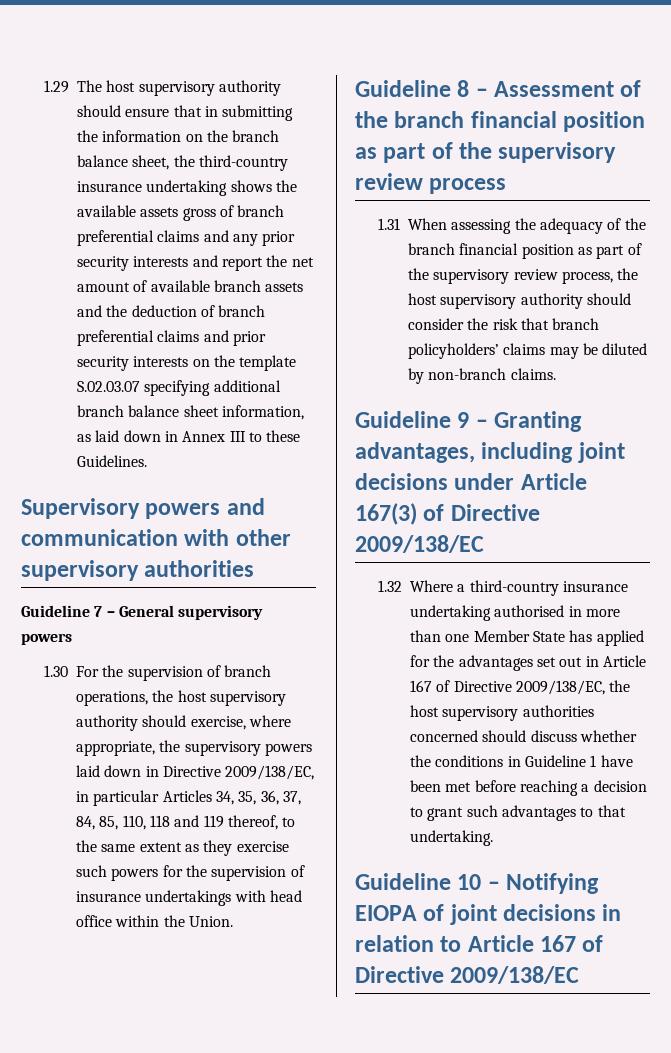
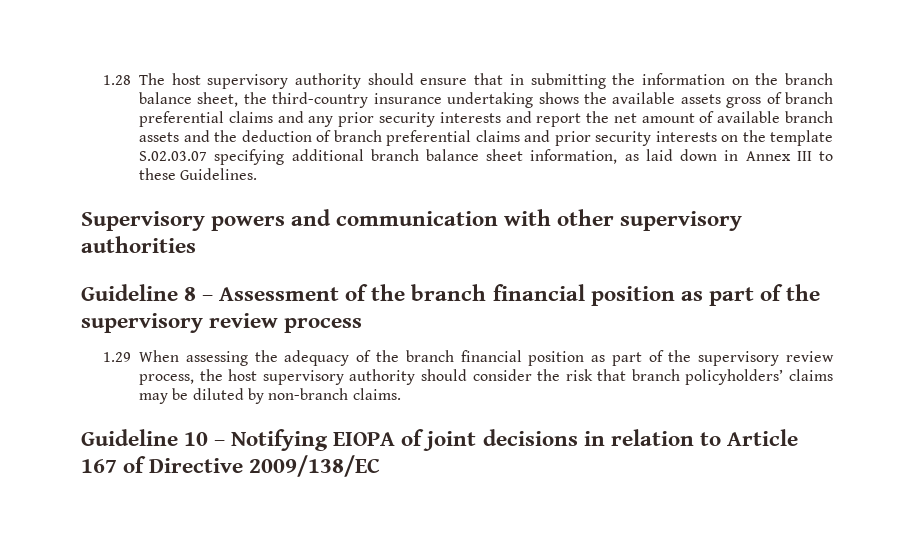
[44,80,70,93] 1.29 -> [103,75,132,85] 1.28
[21,605,264,620] [21,633,72,645] [44,665,272,681] [76,690,287,706] [76,715,292,731] [76,740,313,756] [76,765,315,780] [76,790,301,806] [76,815,296,830] [76,840,289,856] [76,865,305,881] [76,890,303,906] [76,915,234,927] // Guideline 7 – General supervisory powers // 1.30 For the supervision of branch operations, the host supervisory authority should exercise, where appropriate, the supervisory powers laid down in Directive 2009/138/EC, in particular Articles 34, 35, 36, 37, 84, 85, 110, 118 and 119 thereof, to the same extent as they exercise such powers for the supervision of insurance undertakings with head office within the Union. -> (196, 244) none
[378,218,401,230] 1.31 -> [103,352,132,362] 1.29
[355,411,583,432] [355,442,625,463] [355,473,587,490] [355,503,540,525] [355,535,484,553] [378,580,629,596] [410,605,621,621] [410,630,644,646] [410,655,646,671] [410,680,631,695] [410,705,594,721] [410,730,638,742] [410,755,633,767] [410,780,647,796] [410,805,626,821] [410,830,494,846] // Guideline 9 – Granting advantages, including joint decisions under Article 167(3) of Directive 2009/138/EC // 1.32 Where a third-country insurance undertaking authorised in more than one Member State has applied for the advantages set out in Article 167 of Directive 2009/138/EC, the host supervisory authorities concerned should discuss whether the conditions in Guideline 1 have been met before reaching a decision to grant such advantages to that undertaking. -> (401, 394) none

